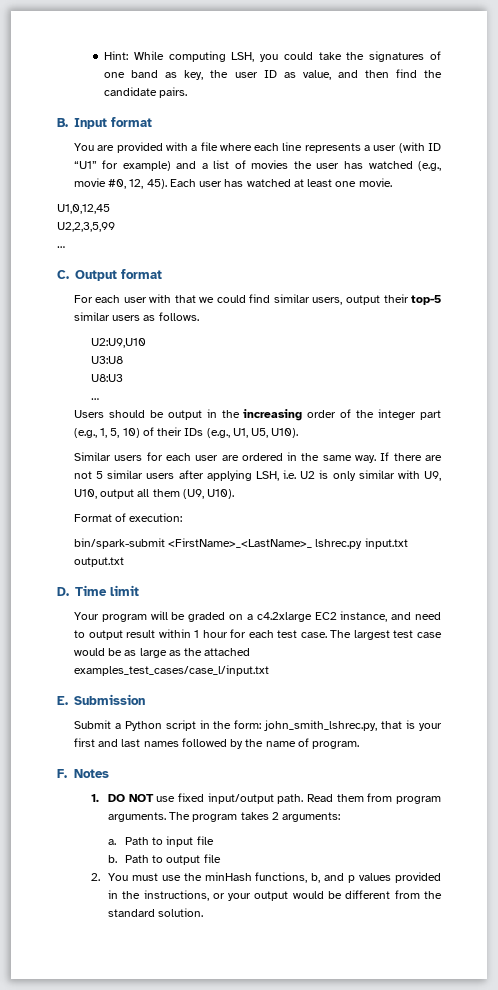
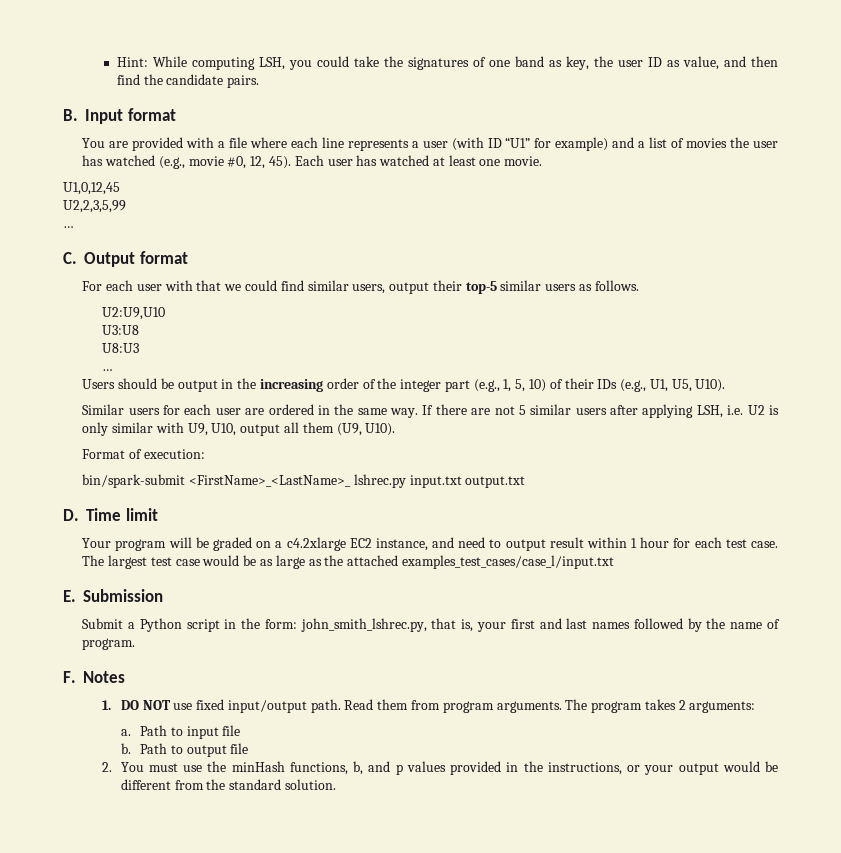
[406,720,416,729] is -> [461,619,474,632] is,

